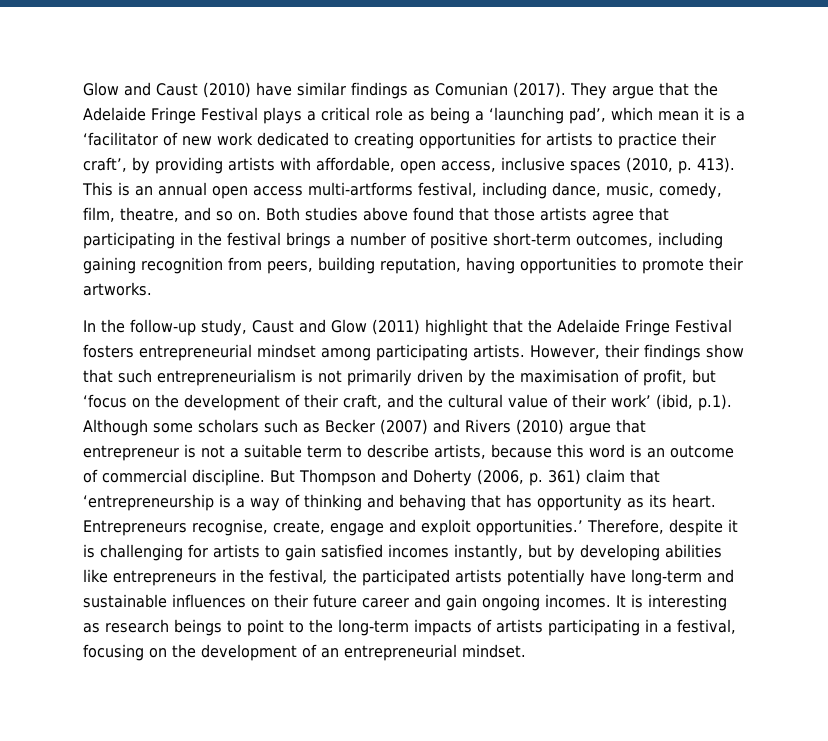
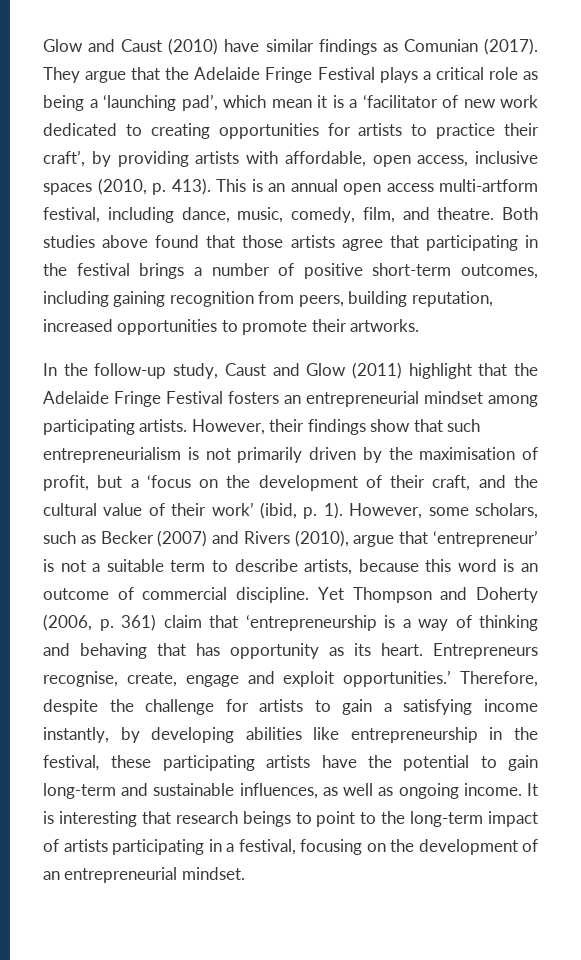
[308,182,413,196] multi-artforms -> [439,179,538,192] multi-artform
[120,207,261,222] theatre, and so on. -> [402,207,495,220] and theatre.
[466,257,515,274] having -> [43,319,113,332] increased
(134, 351) none -> [284,395,301,404] an
(716, 376) none -> [130,479,139,488] a
[698,394,732,411] [83,419,259,436] p.1). Although some scholars -> [303,502,538,519] p. 1). However, some scholars,
[516,419,646,436] [83,445,179,461] (2010) argue that entrepreneur -> [294,530,538,547] (2010), argue that ‘entrepreneur’
[270,470,295,483] But -> [317,587,344,600] Yet
[728,519,738,532] [83,544,183,561] it is challenging -> [109,699,215,715] the challenge
[321,544,552,561] satisfied incomes instantly, but -> [383,699,538,715] [43,727,109,743] a satisfying income instantly,
[113,570,217,586] entrepreneurs -> [350,727,478,743] entrepreneurship
[333,569,734,586] [83,594,611,611] the participated artists potentially have long-term and sustainable influences on their future career and gain ongoing incomes. -> [111,755,538,771] [43,783,522,799] these participating artists have the potential to gain long-term and sustainable influences, as well as ongoing income.
[83,623,100,633] as -> [141,811,171,824] that
[414,619,472,636] impacts -> [487,811,538,827] impact

